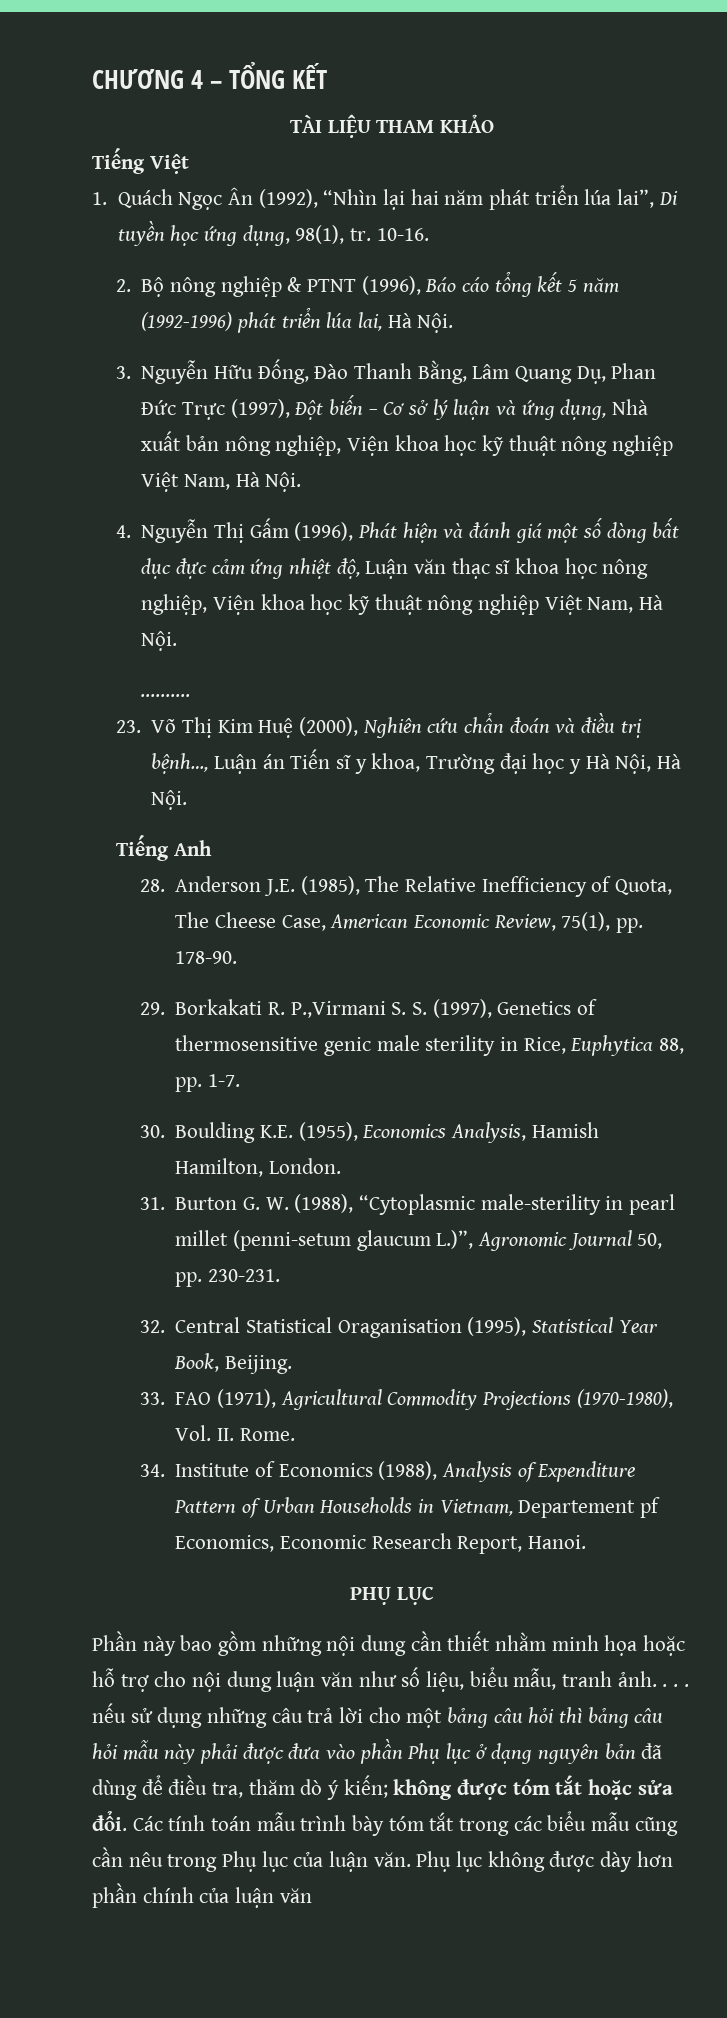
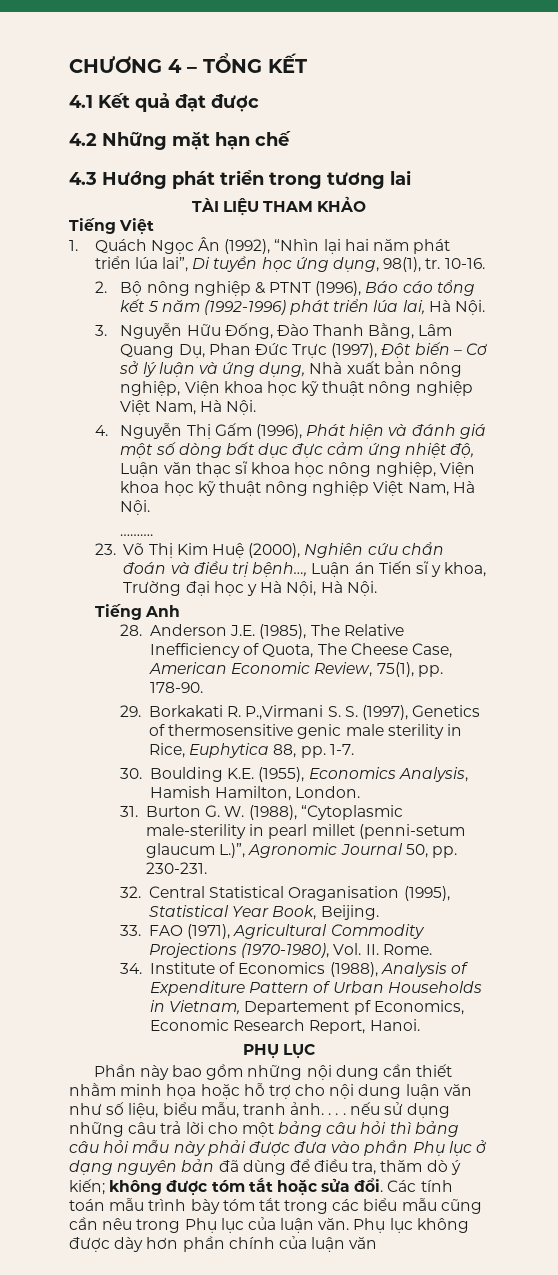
(328, 76) none -> [69,93,259,112] [69,131,291,150] [69,169,411,189] // 4.1 Kết quả đạt được // 4.2 Những mặt hạn chế // 4.3 Hướng phát triển trong tương lai

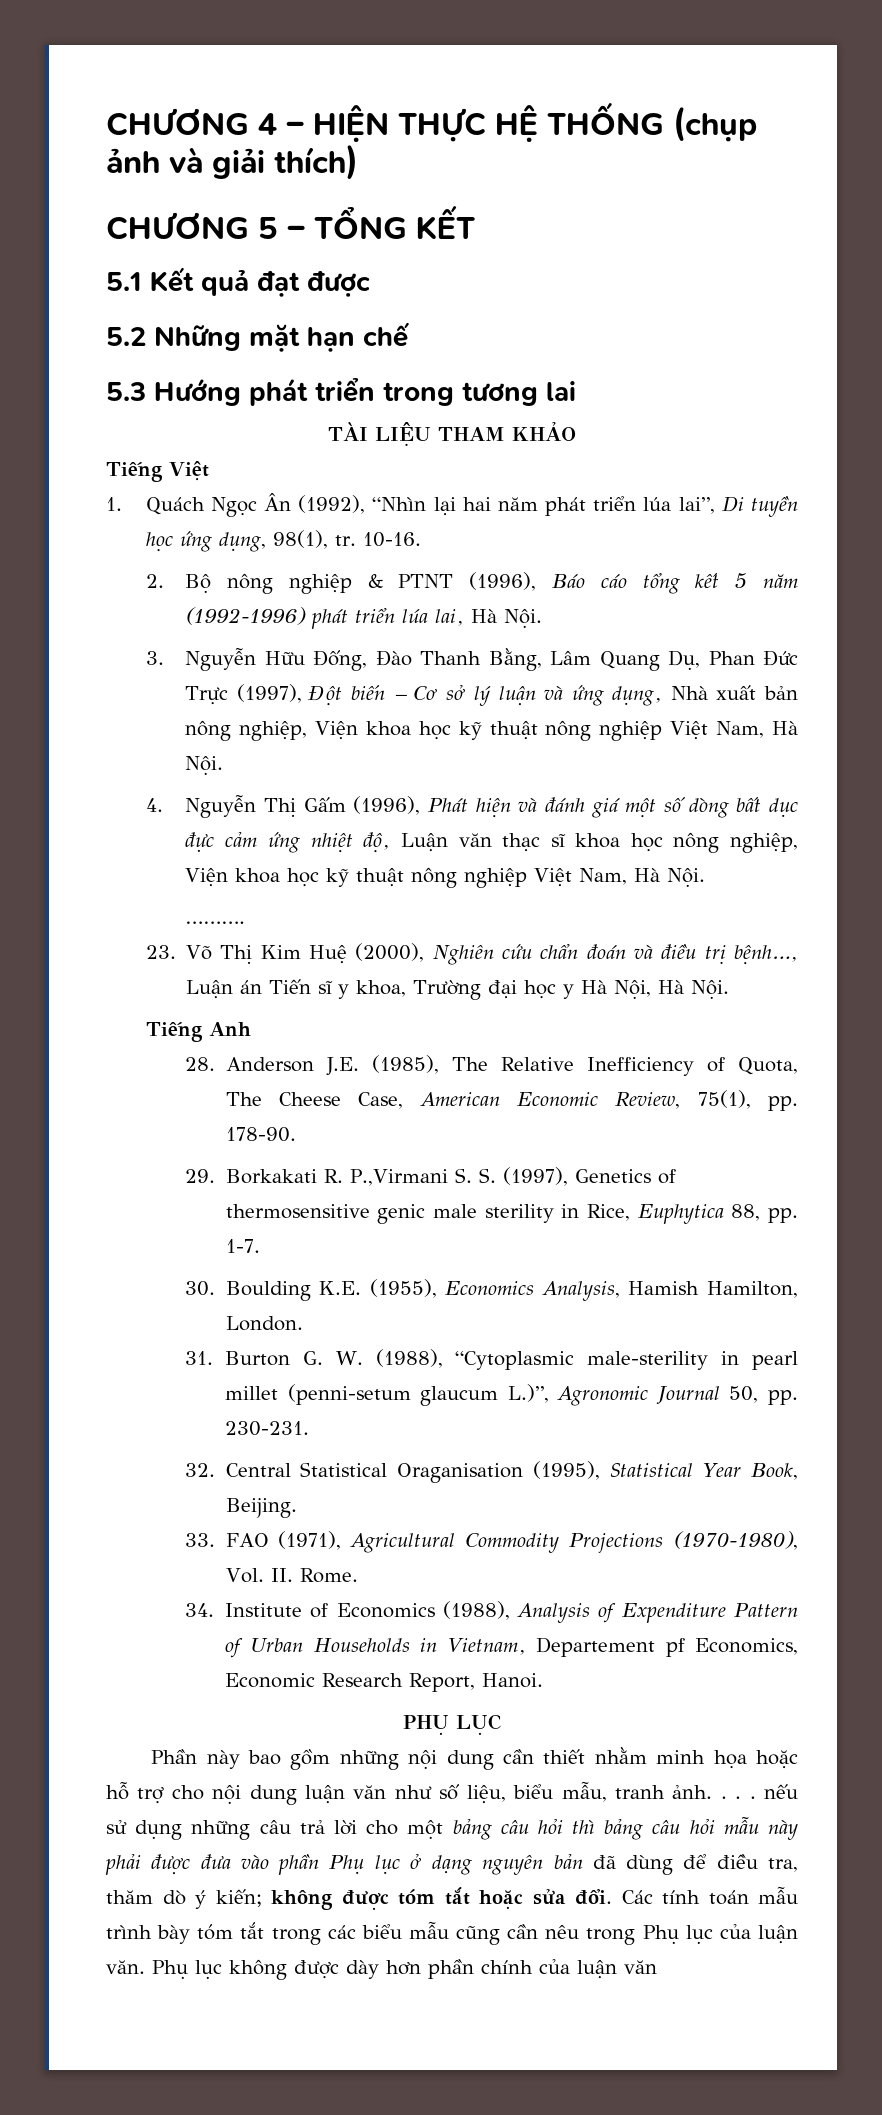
(197, 70) none -> [313,101,758,142] [106,144,358,180] [106,212,305,240] HIỆN THỰC HỆ THỐNG (chụp ảnh và giải thích) // CHƯƠNG 5 –
[69,95,93,108] 4.1 -> [106,272,142,291] 5.1
[69,133,97,146] 4.2 -> [106,327,146,346] 5.2
[69,172,97,185] 4.3 -> [106,382,146,401] 5.3

